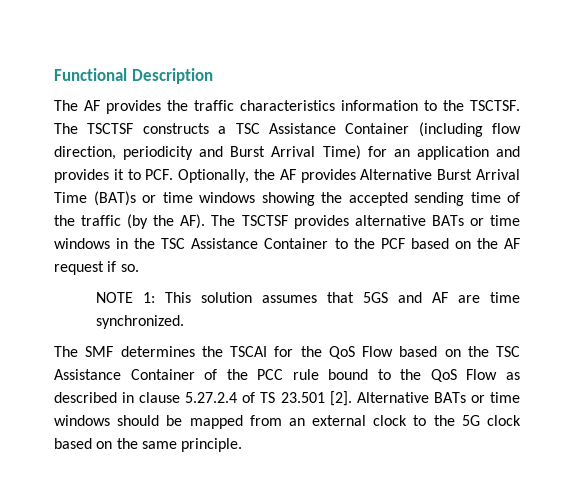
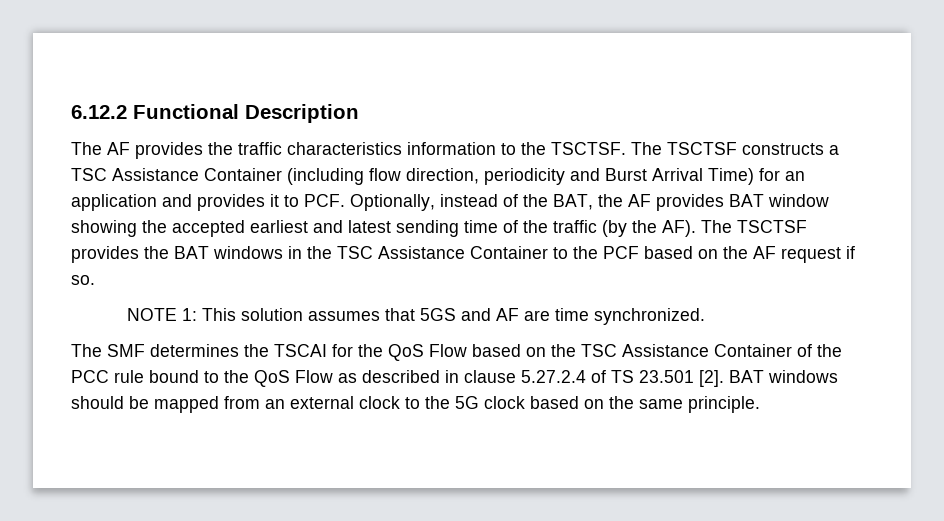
(54, 74) none -> [71,105,127,119] 6.12.2
[254,169,520,183] [54,191,408,206] the AF provides Alternative Burst Arrival Time (BAT)s or time windows showing the accepted -> [440,194,829,211] [71,220,391,237] instead of the BAT, the AF provides BAT window showing the accepted earliest and latest
[354,215,520,226] alternative BATs or time -> [144,246,209,259] the BAT
[356,392,520,403] Alternative BATs or time -> [729,370,764,383] BAT

